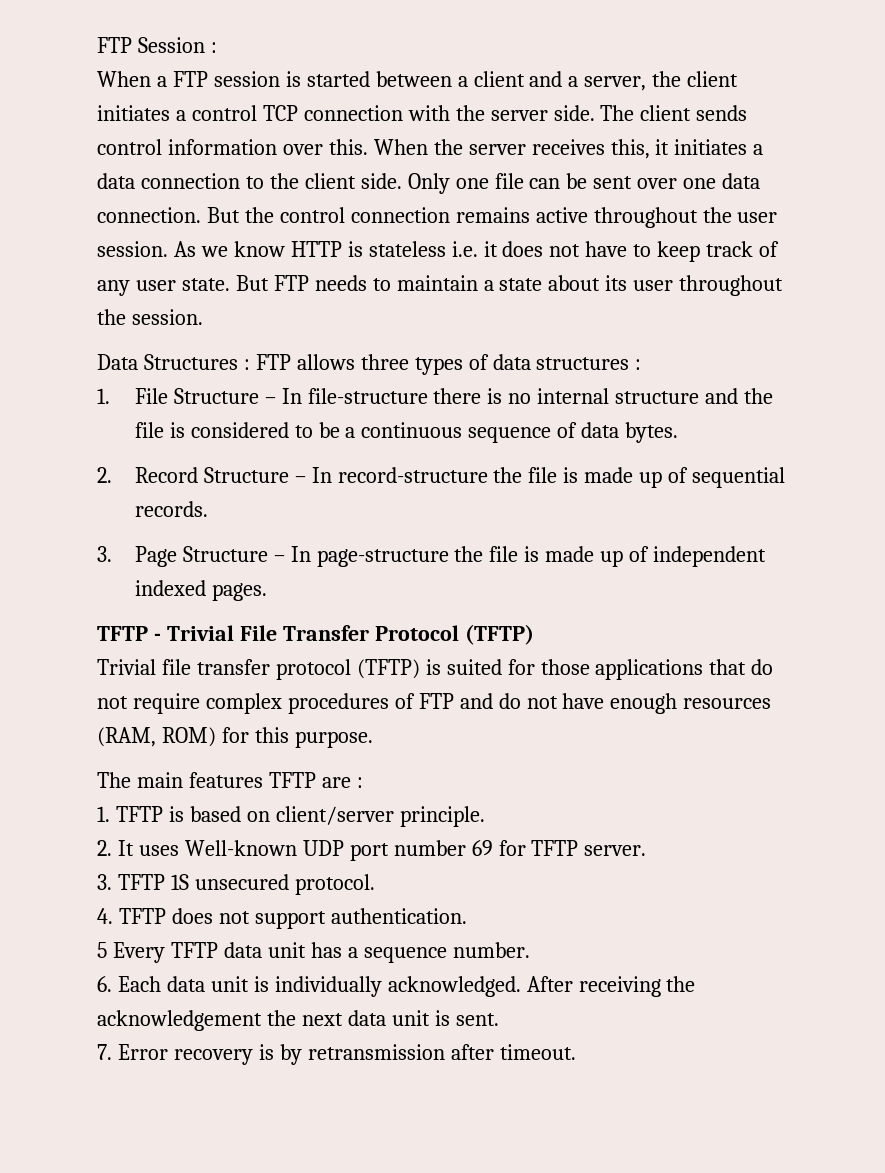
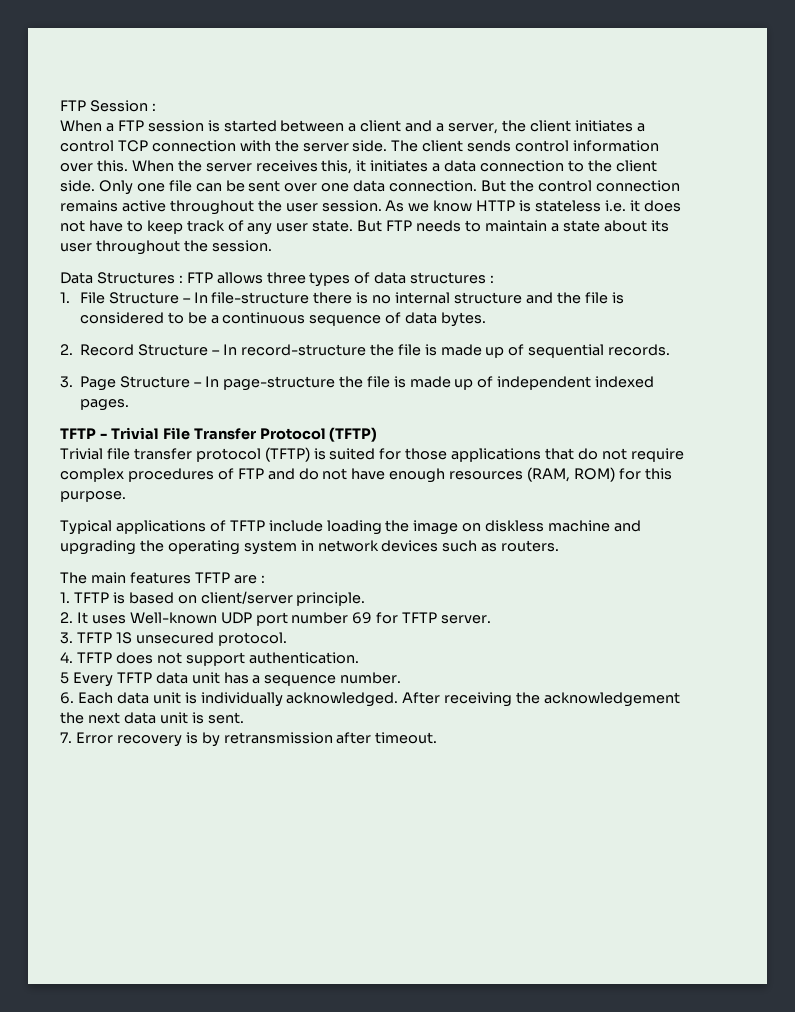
(373, 739) none -> [60,520,642,535] [60,540,560,555] // Typical applications of TFTP include loading the image on diskless machine and upgrading the operating system in network devices such as routers.

